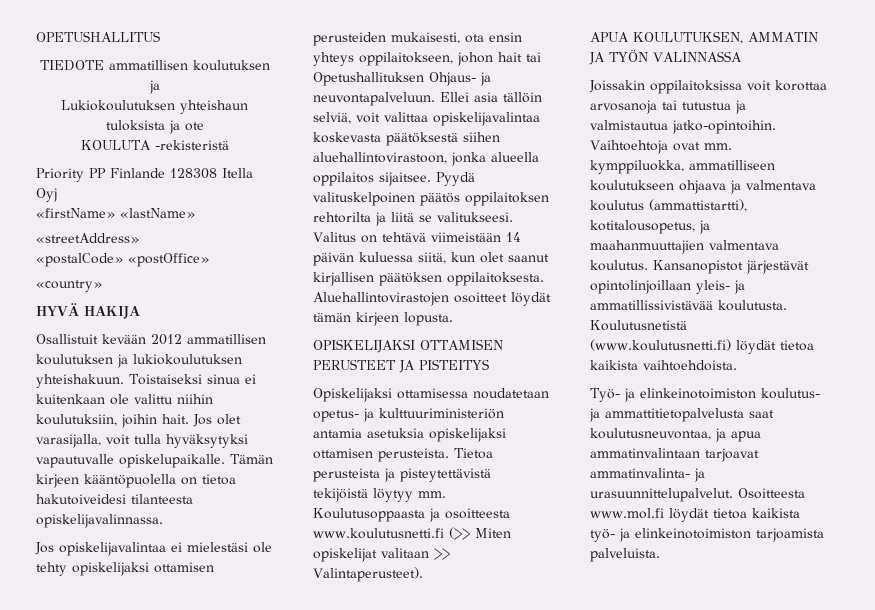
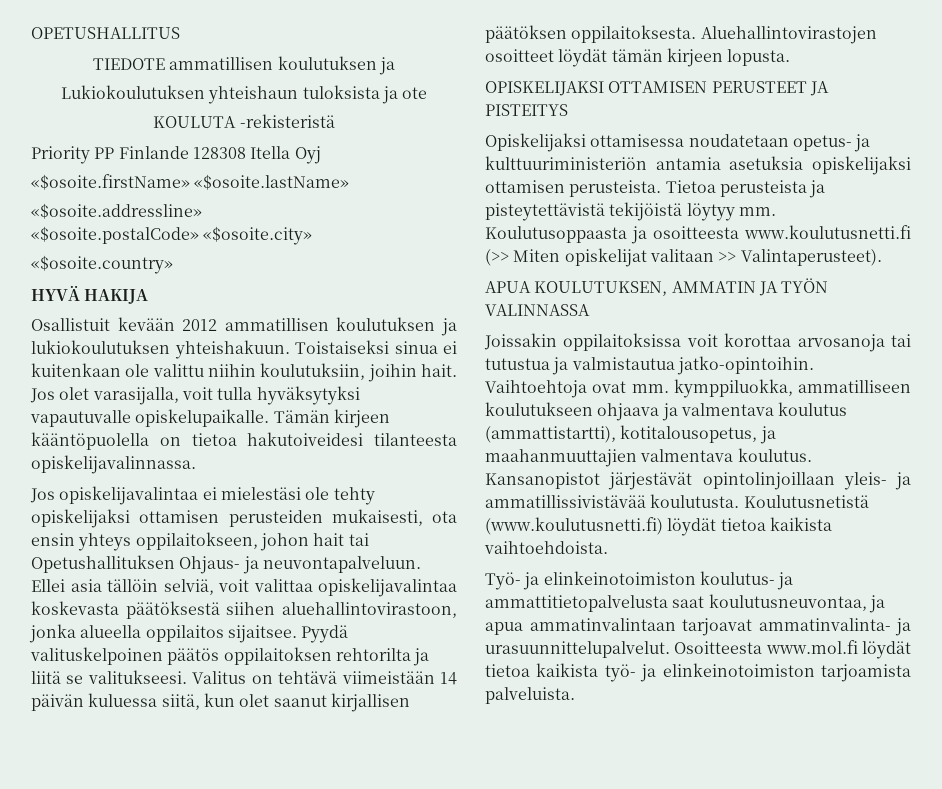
[36,208,195,218] [36,233,139,243] [36,253,209,267] [36,280,102,292] «firstName» «lastName» // «streetAddress» // «postalCode» «postOffice» // «country» -> [31,174,350,190] [31,203,202,219] [31,226,313,245] [31,255,173,274] «$osoite.firstName» «$osoite.lastName» // «$osoite.addressline» // «$osoite.postalCode» «$osoite.city» // «$osoite.country»

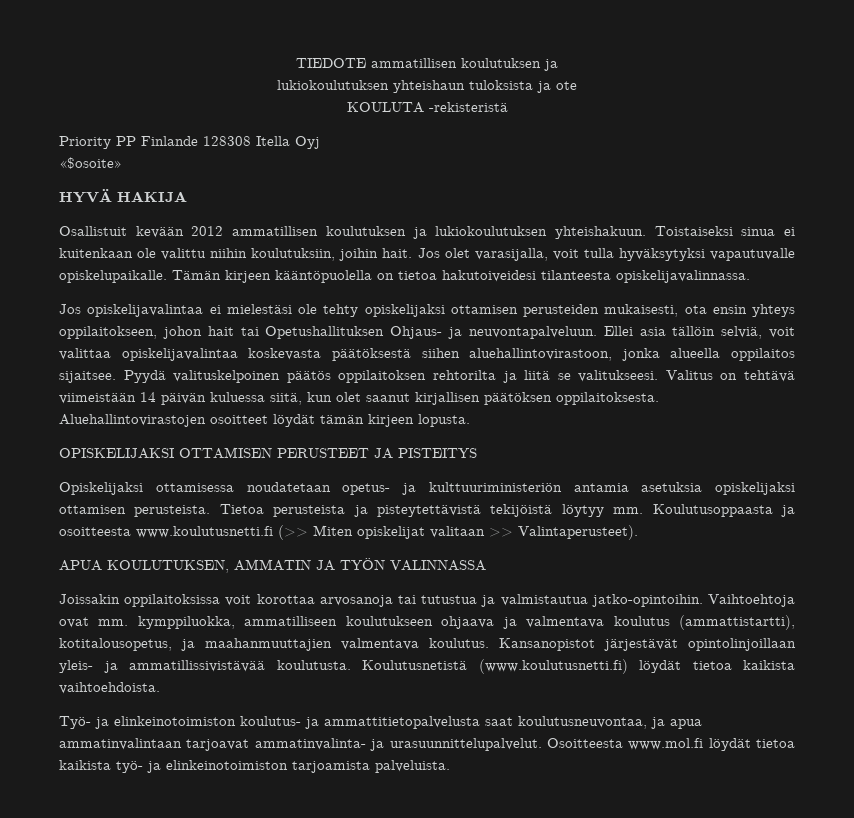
[31,27,180,39] OPETUSHALLITUS // -> (296, 63) none
[60,85,205,99] Lukiokoulutuksen -> [277,80,389,90] lukiokoulutuksen
[31,174,350,190] [31,203,202,219] [31,226,313,245] [31,255,173,274] «$osoite.firstName» «$osoite.lastName» // «$osoite.addressline» // «$osoite.postalCode» «$osoite.city» // «$osoite.country» -> [59,157,122,169] «$osoite»

